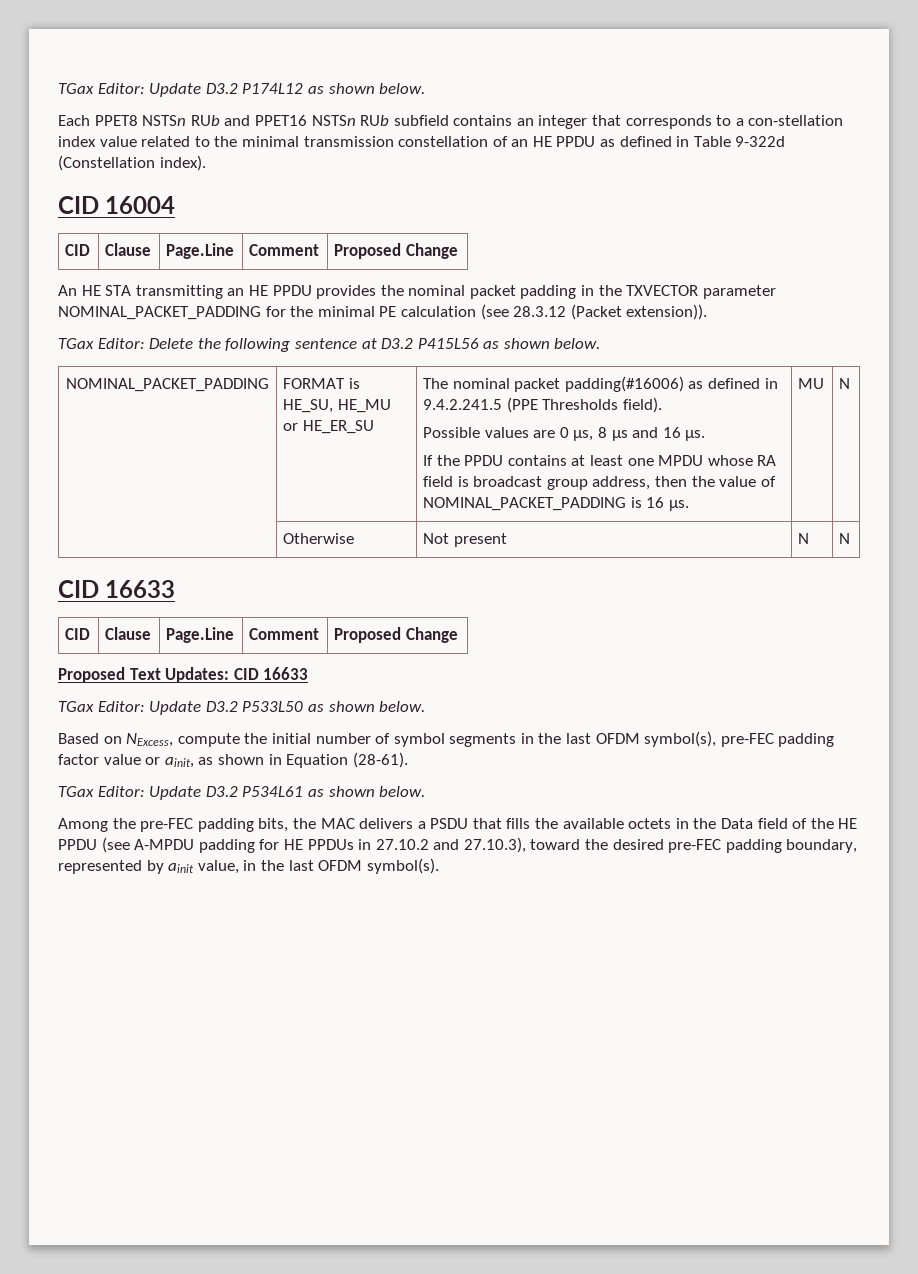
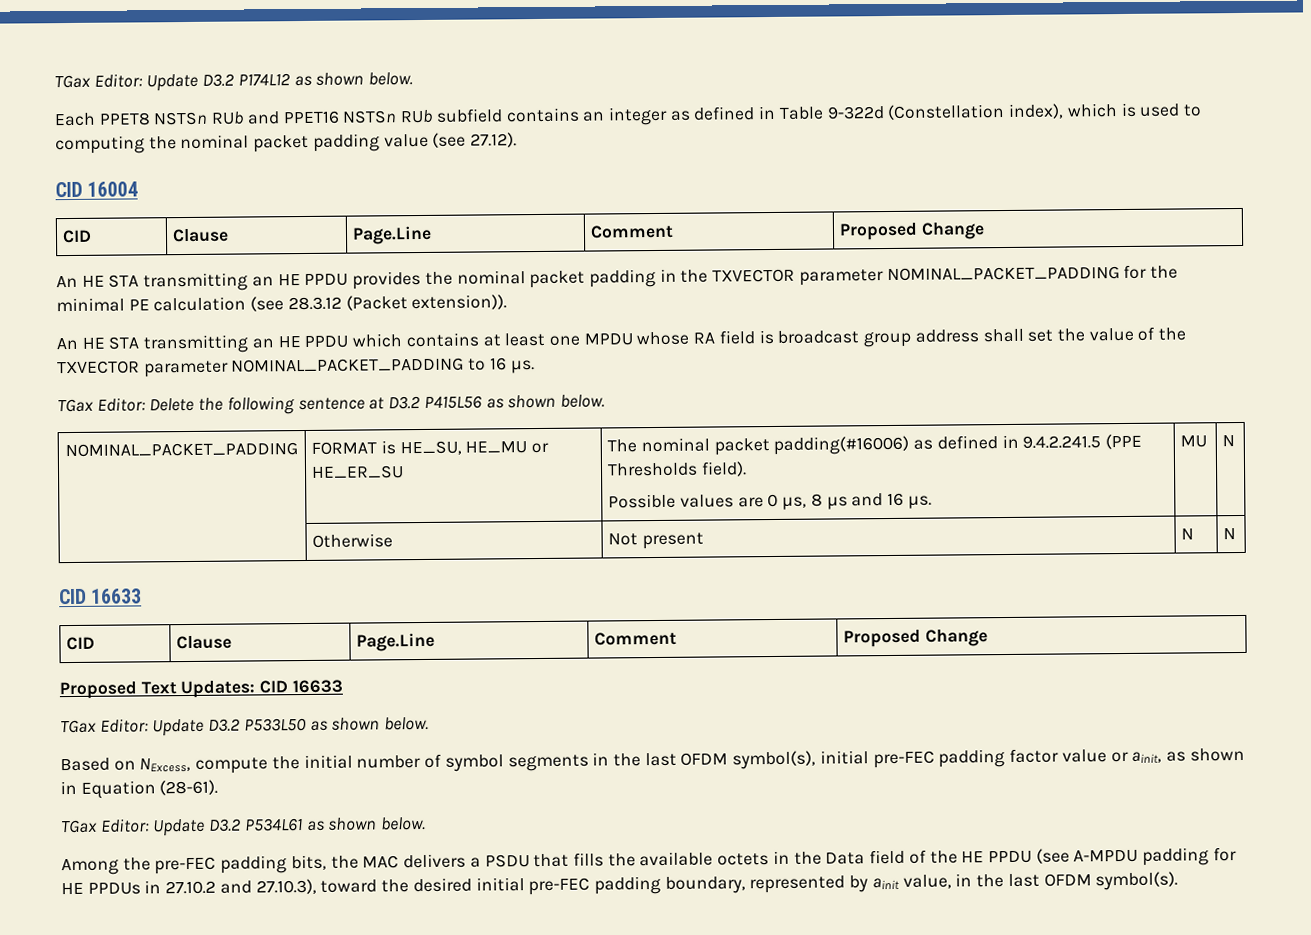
[592,115,844,129] [58,136,596,147] that corresponds to a con-stellation index value related to the minimal transmission constellation of an HE PPDU -> (668, 116) none
[159,155,206,171] index). -> [1008,102,1202,119] [55,132,518,155] index), which is used to computing the nominal packet padding value (see 27.12).
(708, 312) none -> [56,326,1187,354] [57,357,535,378] // An HE STA transmitting an HE PPDU which contains at least one MPDU whose RA field is broadcast group address shall set the value of the TXVECTOR parameter NOMINAL_PACKET_PADDING to 16 µs.
[423,455,777,466] [423,476,776,490] [423,497,689,511] // If the PPDU contains at least one MPDU whose RA field is broadcast group address, then the value of NOMINAL_PACKET_PADDING is 16 µs. -> (932, 502) none
(717, 739) none -> [819,750,869,765] initial
(664, 844) none -> [475,877,525,892] initial

